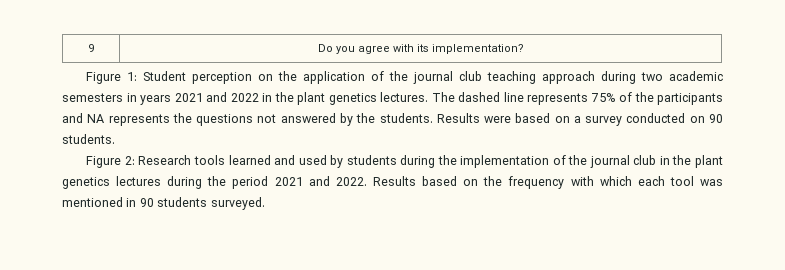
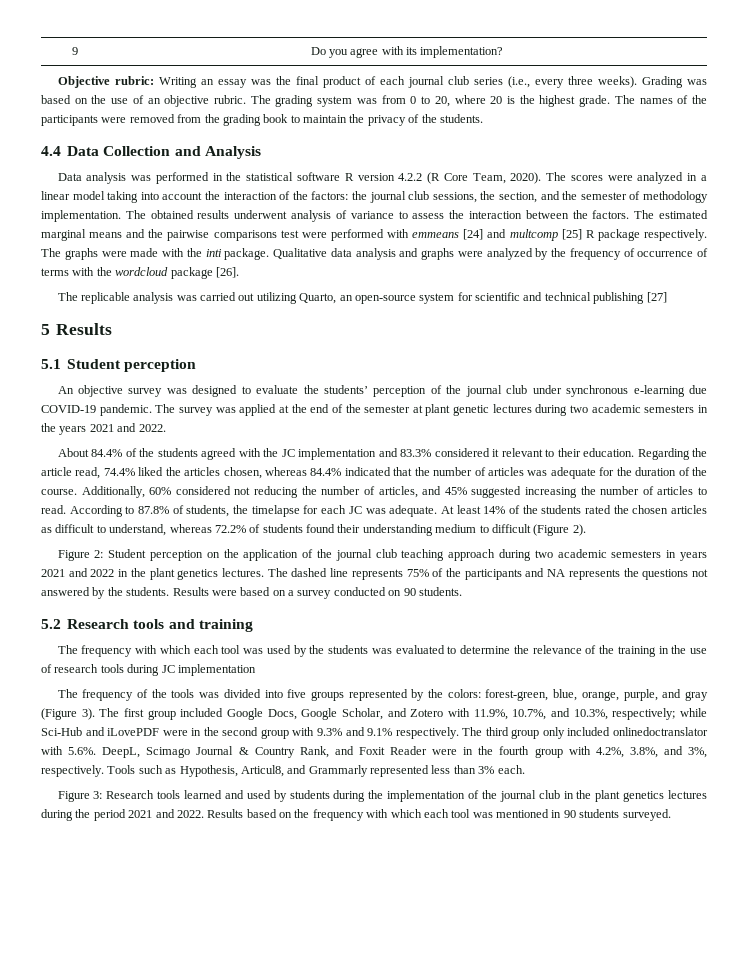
[86,72,138,84] // Figure 1: -> [57,76,707,88] [41,95,708,107] [41,114,483,126] [41,146,261,159] [57,172,707,184] [41,191,709,203] [41,210,708,222] [41,229,708,241] [41,248,708,260] [41,267,239,279] [57,292,667,304] [41,323,113,335] [41,359,197,372] [57,385,707,397] [41,404,708,416] [41,423,166,435] [57,448,707,460] [41,467,708,479] [41,486,707,498] [41,505,707,517] [41,524,586,536] [57,550,104,561] // Objective rubric: Writing an essay was the final product of each journal club series (i.e., every three weeks). Grading was based on the use of an objective rubric. The grading system was from 0 to 20, where 20 is the highest grade. The names of the participants were removed from the grading book to maintain the privacy of the students. // 4.4 Data Collection and Analysis // Data analysis was performed in the statistical software R version 4.2.2 (R Core Team, 2020). The scores were analyzed in a linear model taking into account the interaction of the factors: the journal club sessions, the section, and the semester of methodology implementation. The obtained results underwent analysis of variance to assess the interaction between the factors. The estimated marginal means and the pairwise comparisons test were performed with emmeans [24] and multcomp [25] R package respectively. The graphs were made with the inti package. Qualitative data analysis and graphs were analyzed by the frequency of occurrence of terms with the wordcloud package [26]. // The replicable analysis was carried out utilizing Quarto, an open-source system for scientific and technical publishing [27] // 5 Results // 5.1 Student perception // An objective survey was designed to evaluate the students’ perception of the journal club under synchronous e-learning due COVID-19 pandemic. The survey was applied at the end of the semester at plant genetic lectures during two academic semesters in the years 2021 and 2022. // About 84.4% of the students agreed with the JC implementation and 83.3% considered it relevant to their education. Regarding the article read, 74.4% liked the articles chosen, whereas 84.4% indicated that the number of articles was adequate for the duration of the course. Additionally, 60% considered not reducing the number of articles, and 45% suggested increasing the number of articles to read. According to 87.8% of students, the timelapse for each JC was adequate. At least 14% of the students rated the chosen articles as difficult to understand, whereas 72.2% of students found their understanding medium to difficult (Figure 2). // Figure 2:
[86,156,135,168] // Figure 2: -> [41,619,253,632] [57,645,707,657] [41,664,256,676] [57,689,708,701] [41,708,707,720] [41,727,708,739] [41,746,708,758] [41,765,525,777] [57,791,103,802] // 5.2 Research tools and training // The frequency with which each tool was used by the students was evaluated to determine the relevance of the training in the use of research tools during JC implementation // The frequency of the tools was divided into five groups represented by the colors: forest-green, blue, orange, purple, and gray (Figure 3). The first group included Google Docs, Google Scholar, and Zotero with 11.9%, 10.7%, and 10.3%, respectively; while Sci-Hub and iLovePDF were in the second group with 9.3% and 9.1% respectively. The third group only included onlinedoctranslator with 5.6%. DeepL, Scimago Journal & Country Rank, and Foxit Reader were in the fourth group with 4.2%, 3.8%, and 3%, respectively. Tools such as Hypothesis, Articul8, and Grammarly represented less than 3% each. // Figure 3:

